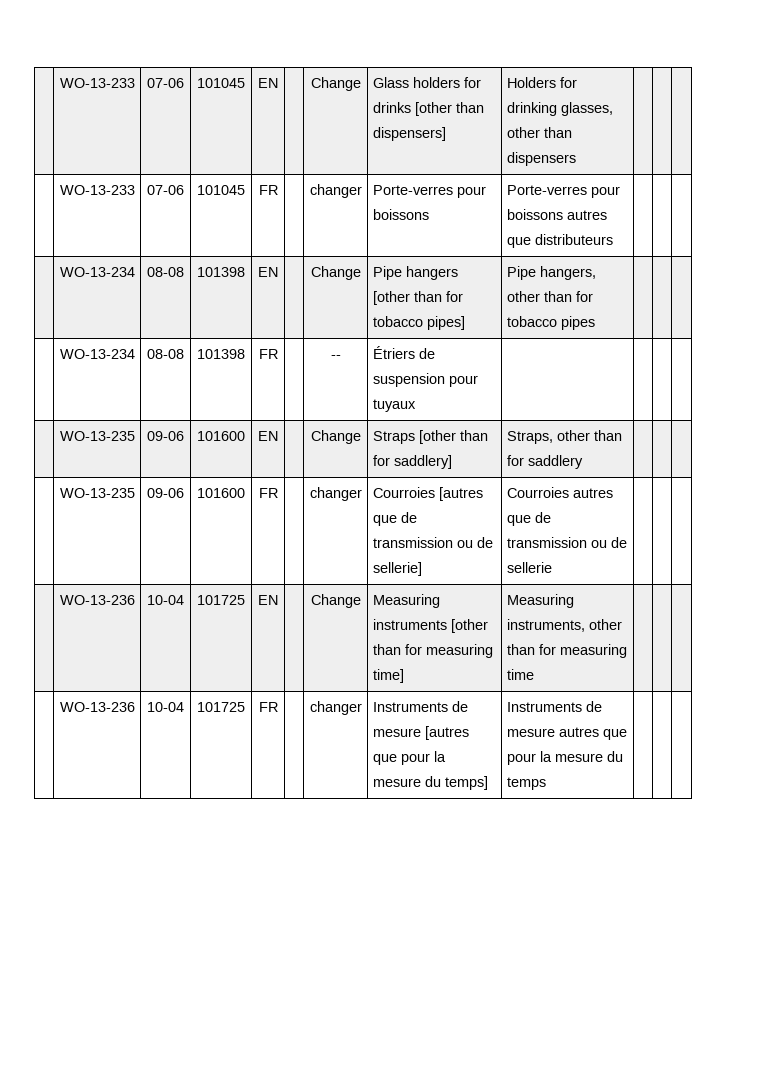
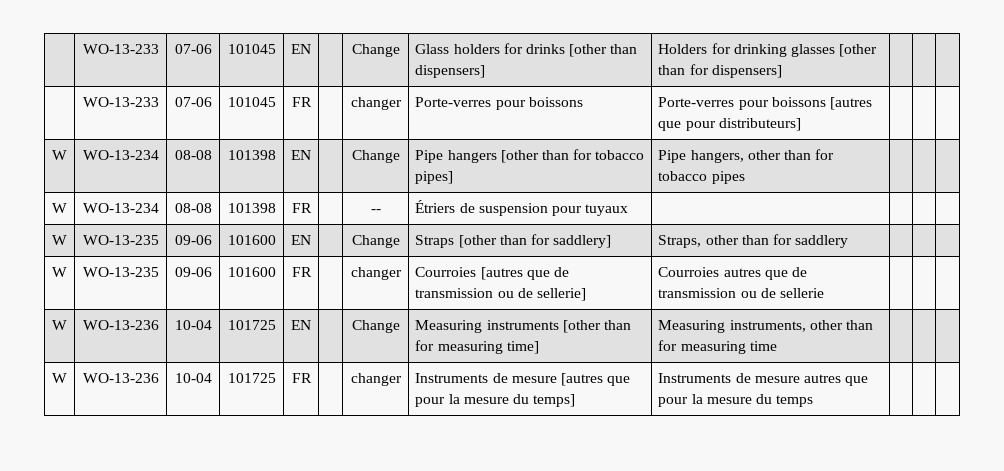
[560,102,613,116] [506,127,572,138] [506,152,576,166] glasses, other than dispensers -> [790,44,878,57] [658,64,782,78] glasses [other than for dispensers]
[566,210,607,220] [506,234,613,248] autres que distributeurs | | | // -> [829,97,872,110] [658,118,801,131] [52,150,67,160] [autres que pour distributeurs] | | | // W
(595, 323) none -> [52,203,67,213] W
(416, 405) none -> [52,235,67,245] W
(583, 462) none -> [52,267,67,277] W
(552, 567) none -> [52,320,67,330] W
(534, 674) none -> [52,373,67,383] W

